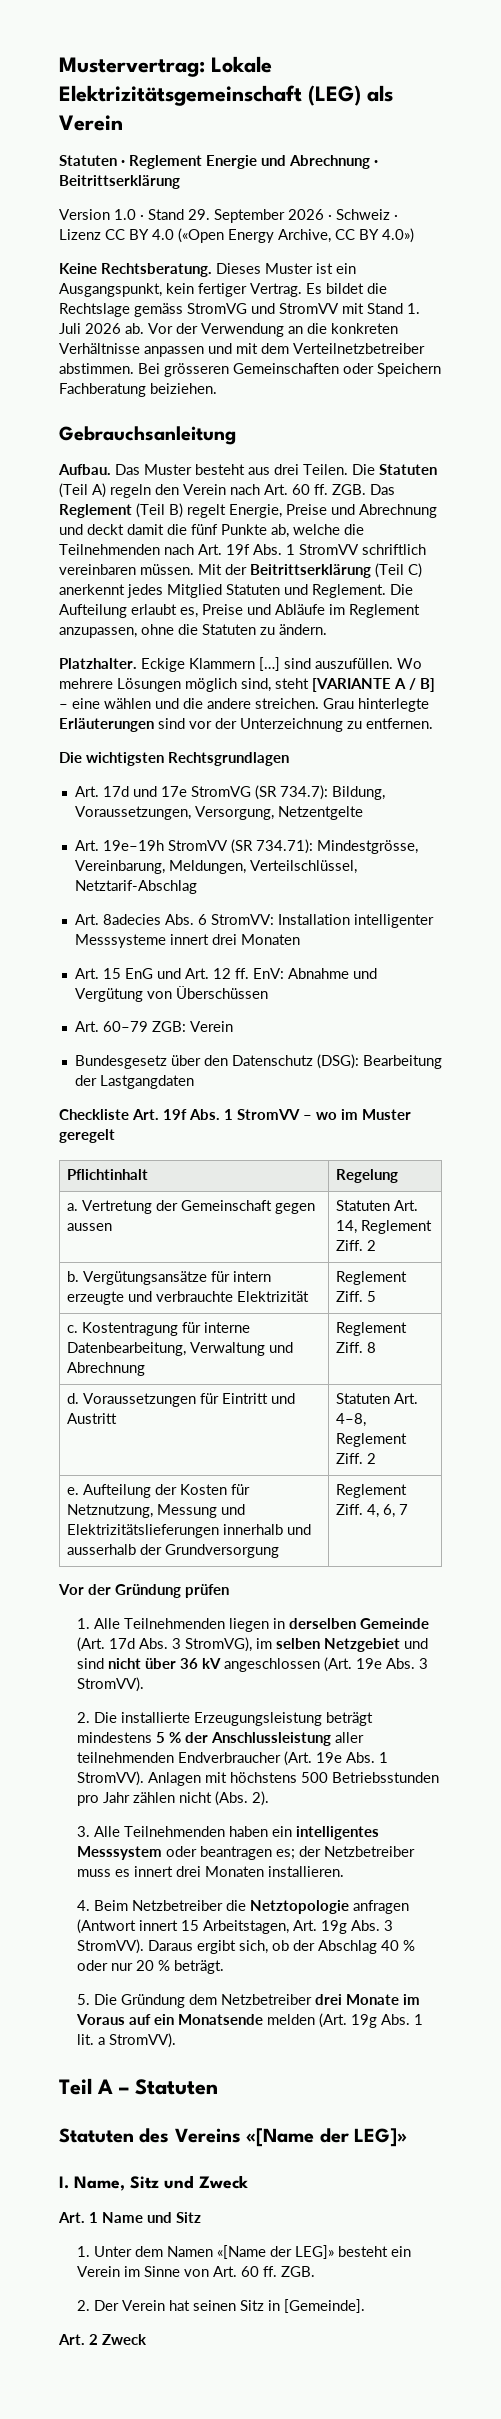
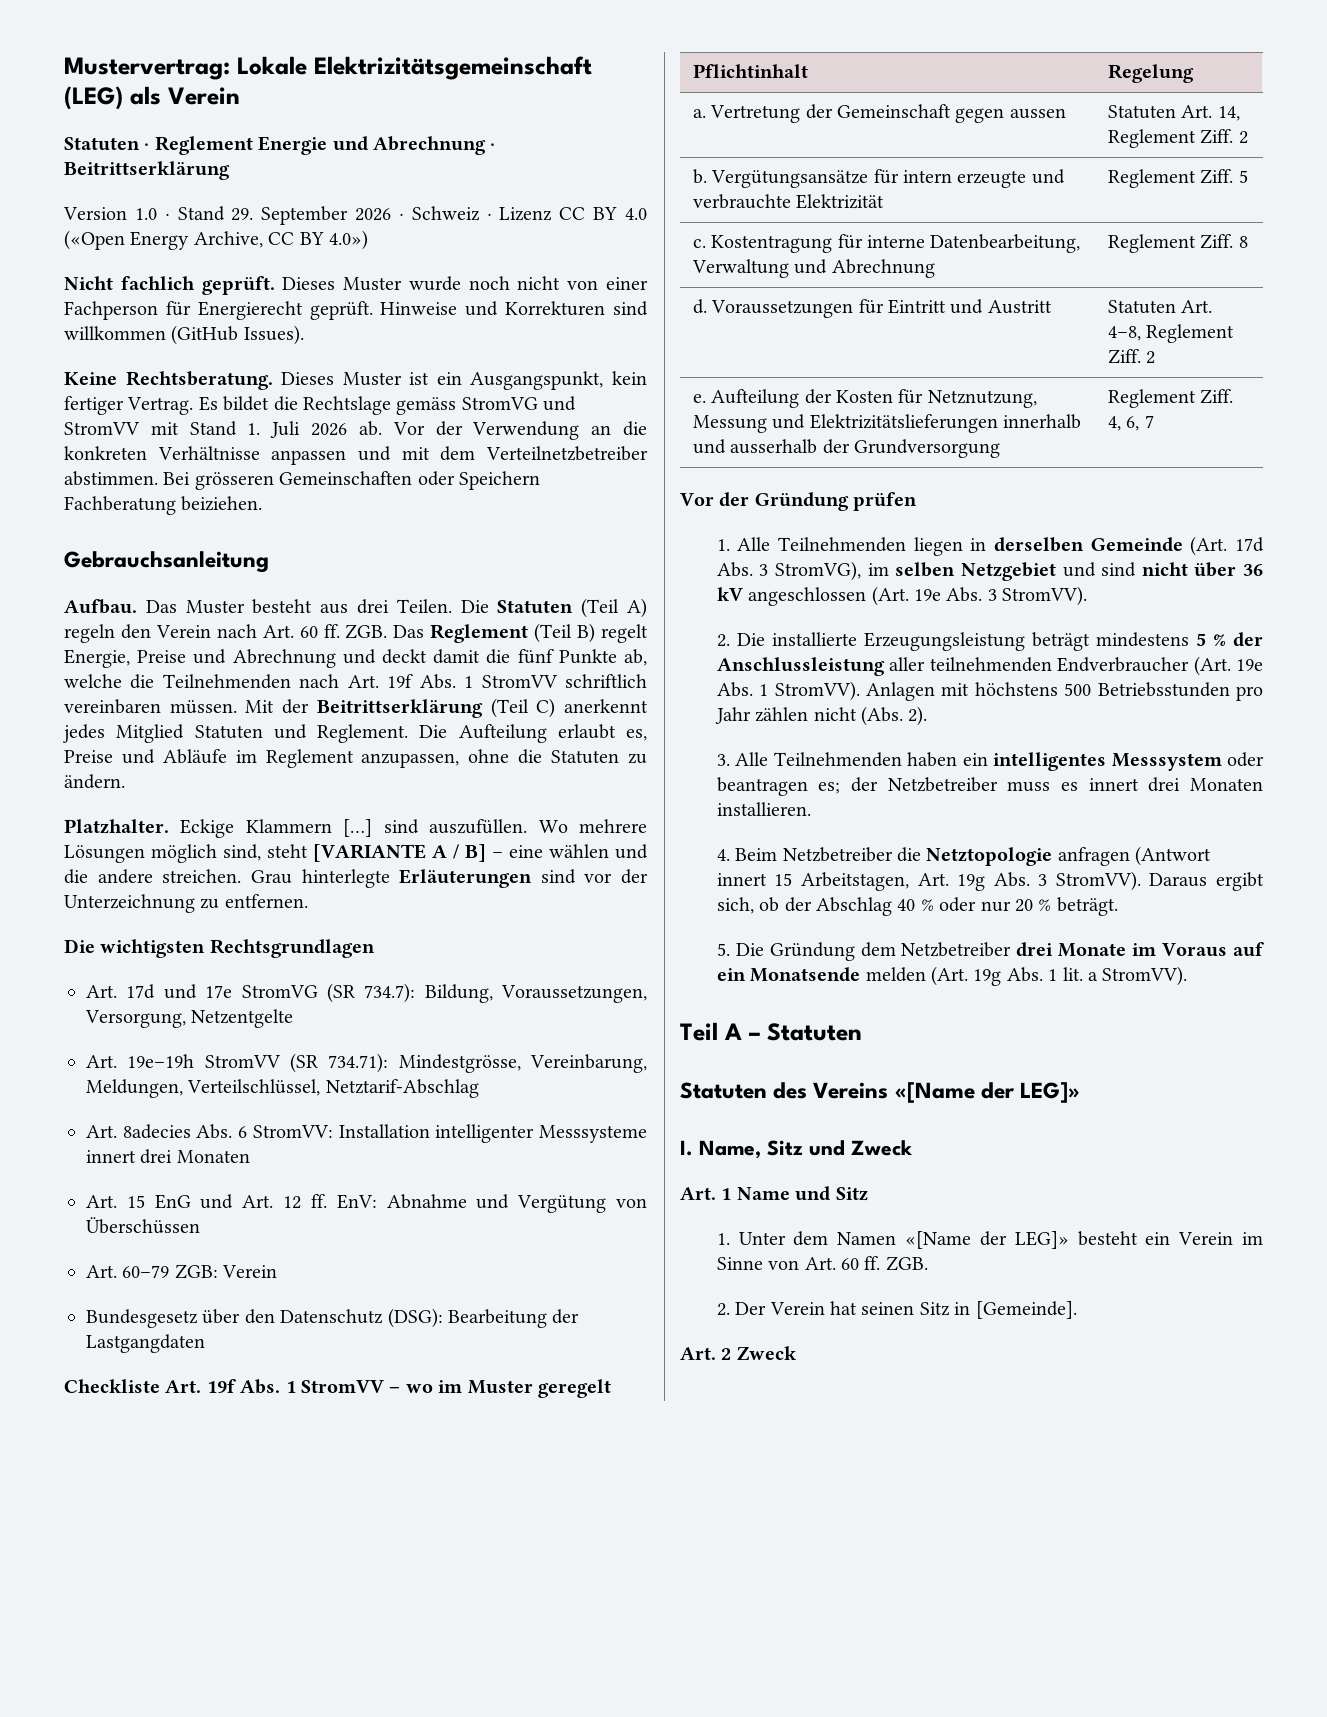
(414, 235) none -> [64,276,648,295] [64,301,648,320] [64,325,304,345] // Nicht fachlich geprüft. Dieses Muster wurde noch nicht von einer Fachperson für Energierecht geprüft. Hinweise und Korrekturen sind willkommen (GitHub Issues).

